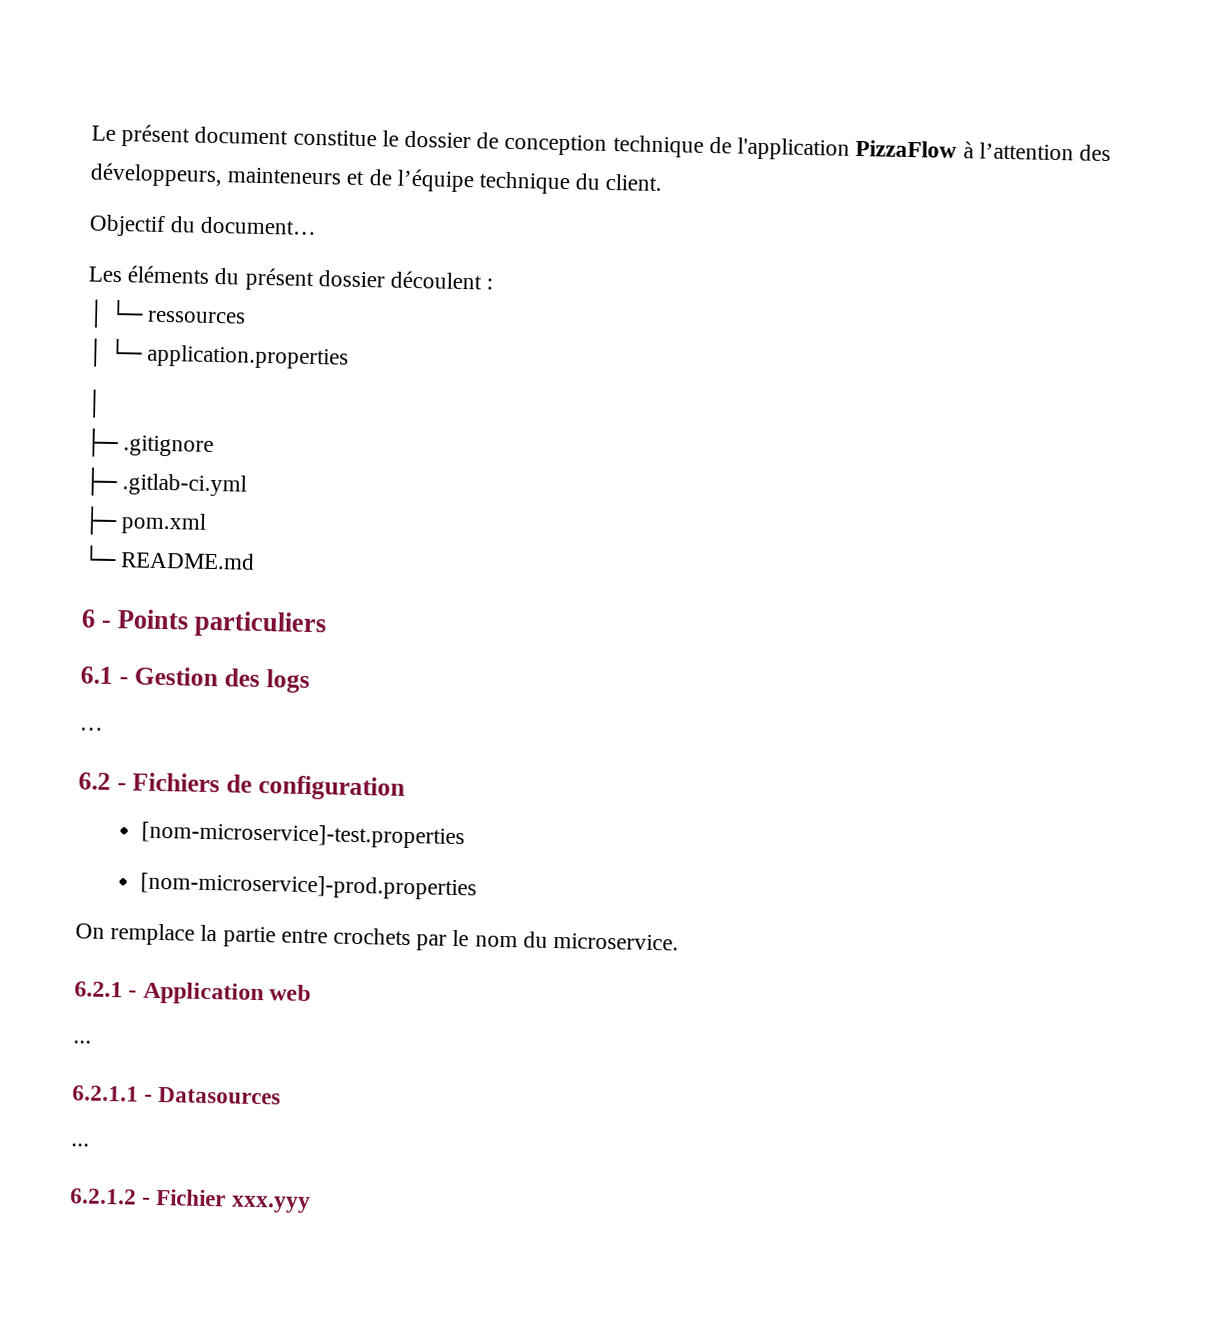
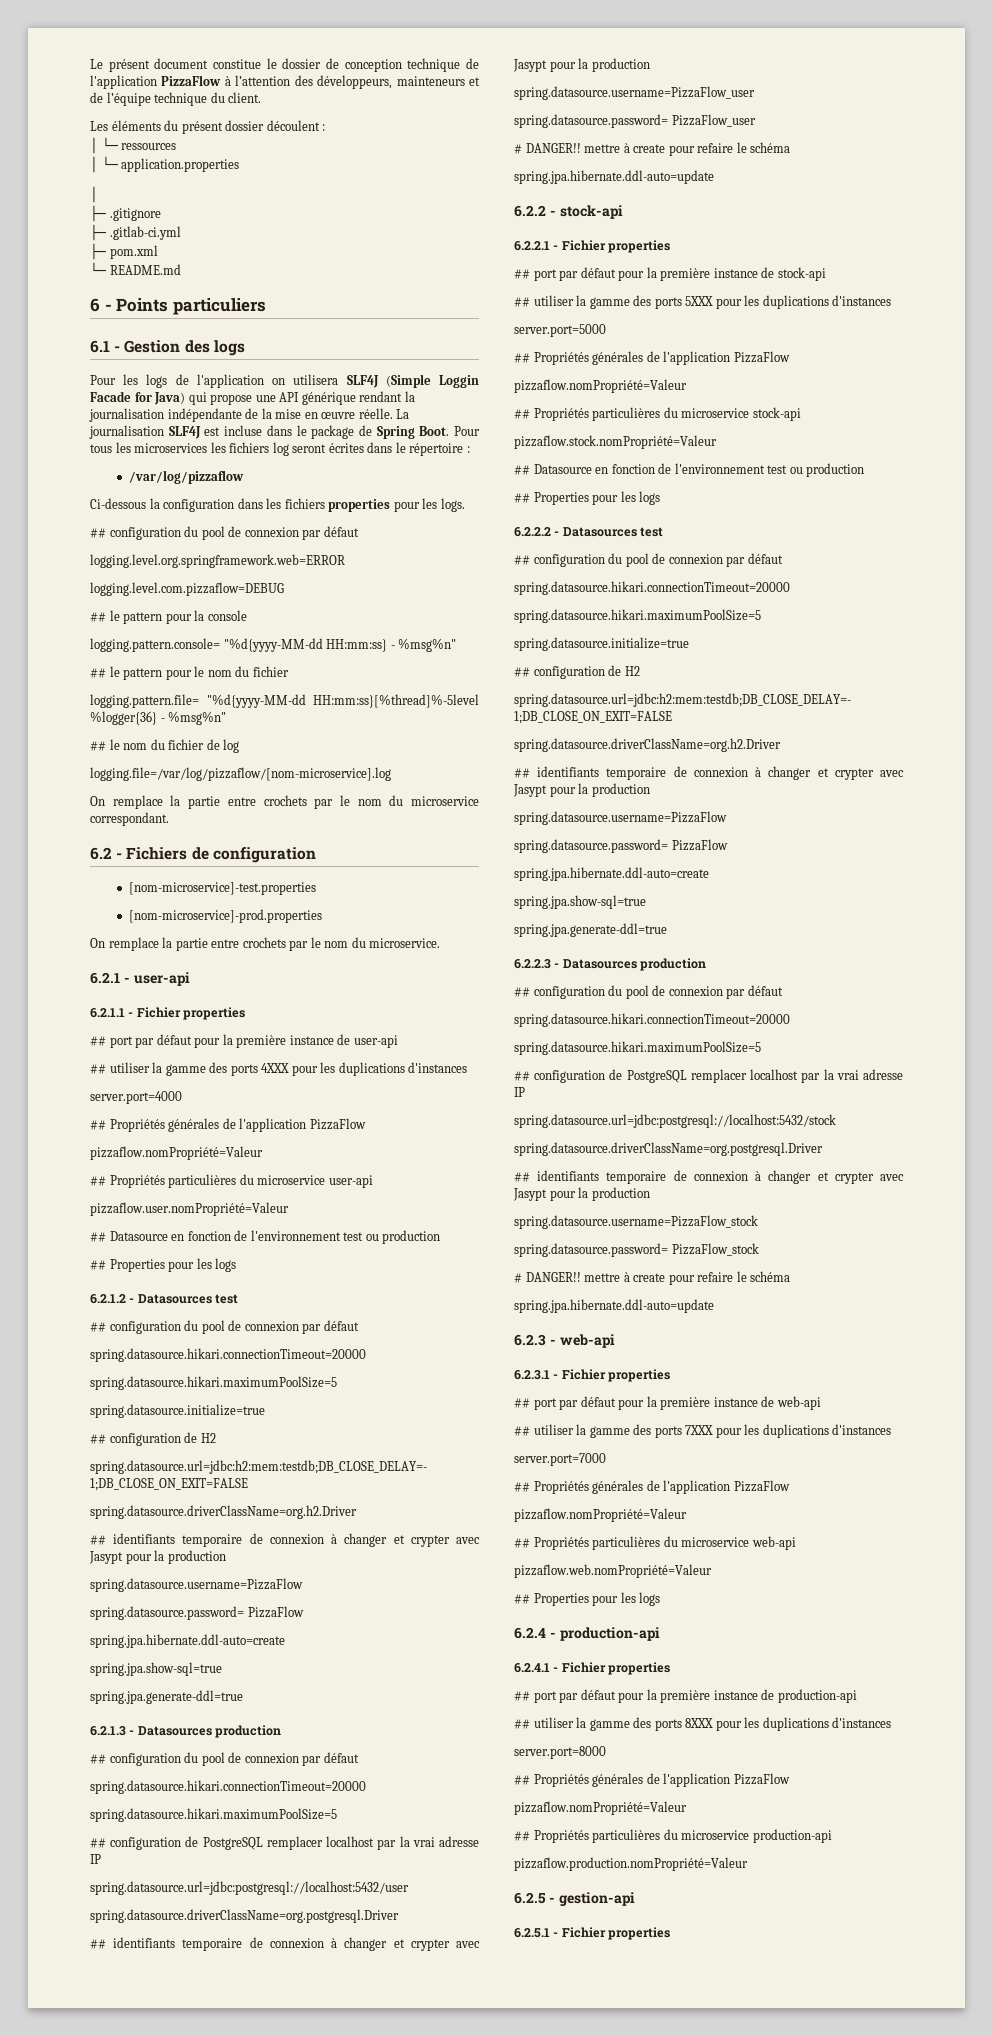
[89,214,318,237] // Objectif du document… -> (262, 97) none
[79,727,103,731] … -> [90,374,479,388] [90,391,415,405] [89,408,410,422] [89,425,480,439] [90,442,470,456] [128,470,244,484] [90,498,465,512] [90,526,359,540] [90,554,345,568] [90,582,284,596] [90,610,247,624] [90,638,457,652] [90,666,289,680] [90,694,479,708] [90,711,227,725] [90,739,240,753] [90,767,391,781] [90,795,479,809] [90,812,169,826] Pour les logs de l'application on utilisera SLF4J (Simple Loggin Facade for Java) qui propose une API générique rendant la journalisation indépendante de la mise en œuvre réelle. La journalisation SLF4J est incluse dans le package de Spring Boot. Pour tous les microservices les fichiers log seront écrites dans le répertoire : // /var/log/pizzaflow // Ci-dessous la configuration dans les fichiers properties pour les logs. // ## configuration du pool de connexion par défaut // logging.level.org.springframework.web=ERROR // logging.level.com.pizzaflow=DEBUG // ## le pattern pour la console // logging.pattern.console= "%d{yyyy-MM-dd HH:mm:ss} - %msg%n" // ## le pattern pour le nom du fichier // logging.pattern.file= "%d{yyyy-MM-dd HH:mm:ss}[%thread]%-5level %logger{36} - %msg%n" // ## le nom du fichier de log // logging.file=/var/log/pizzaflow/[nom-microservice].log // On remplace la partie entre crochets par le nom du microservice correspondant.
[142,981,312,1006] [73,1040,92,1044] [72,1085,282,1105] [71,1143,90,1147] [70,1188,311,1214] Application web // ... // 6.2.1.1 - Datasources // ... // 6.2.1.2 - Fichier xxx.yyy -> [133,972,190,986] [90,1007,246,1020] [90,1034,398,1048] [90,1062,468,1076] [90,1091,182,1104] [90,1118,366,1132] [90,1146,263,1160] [90,1174,373,1188] [90,1202,289,1216] [90,1230,441,1244] [90,1258,237,1272] [90,1294,239,1304] [90,1320,359,1334] [90,1348,366,1362] [90,1376,337,1390] [90,1404,265,1418] [90,1432,216,1446] [90,1460,427,1474] [90,1478,248,1491] [90,1505,357,1519] [90,1533,481,1547] [89,1550,226,1564] [90,1578,303,1592] [90,1606,304,1620] [90,1634,285,1648] [90,1662,222,1676] [90,1690,243,1704] [90,1725,282,1738] [90,1752,359,1766] [90,1780,366,1794] [90,1808,337,1822] [90,1836,480,1850] [90,1854,101,1864] [90,1881,409,1895] [90,1909,399,1923] [90,1937,481,1951] [513,58,650,72] [514,86,755,100] [514,114,756,128] [514,142,791,156] [514,170,714,184] [514,205,623,219] [514,240,671,253] [514,267,826,281] [514,295,892,309] [514,324,606,337] [514,351,790,365] [514,379,687,393] [514,407,801,421] [514,435,717,449] [514,463,865,477] [514,491,661,505] [514,527,664,537] [514,553,783,567] [514,581,790,595] [514,609,761,623] [514,637,689,651] [514,665,640,679] [514,693,851,707] [514,711,672,724] [514,738,781,752] [514,766,904,780] [513,783,650,797] [514,811,727,825] [514,839,728,853] [514,867,709,881] [514,895,646,909] [514,923,667,937] [514,958,707,971] [514,985,783,999] [514,1013,790,1027] [514,1041,761,1055] [514,1069,903,1083] [514,1087,525,1097] [514,1114,836,1128] [514,1142,823,1156] [514,1170,904,1184] [513,1187,650,1201] [514,1215,758,1229] [514,1243,759,1257] [514,1271,791,1285] [514,1299,714,1313] [514,1334,615,1348] [514,1369,671,1382] [514,1396,821,1410] [514,1424,892,1438] [514,1453,606,1466] [514,1480,790,1494] [514,1508,687,1522] [514,1536,796,1550] [514,1564,712,1578] [514,1592,661,1606] [514,1627,660,1641] [514,1662,671,1675] [514,1689,857,1703] [514,1717,892,1731] [514,1746,606,1759] [514,1773,790,1787] [514,1801,687,1815] [514,1829,832,1843] [514,1857,748,1871] [514,1892,635,1906] [514,1927,671,1940] user-api // 6.2.1.1 - Fichier properties // ## port par défaut pour la première instance de user-api // ## utiliser la gamme des ports 4XXX pour les duplications d'instances // server.port=4000 // ## Propriétés générales de l'application PizzaFlow // pizzaflow.nomPropriété=Valeur // ## Propriétés particulières du microservice user-api // pizzaflow.user.nomPropriété=Valeur // ## Datasource en fonction de l'environnement test ou production // ## Properties pour les logs // 6.2.1.2 - Datasources test // ## configuration du pool de connexion par défaut // spring.datasource.hikari.connectionTimeout=20000 // spring.datasource.hikari.maximumPoolSize=5 // spring.datasource.initialize=true // ## configuration de H2 // spring.datasource.url=jdbc:h2:mem:testdb;DB_CLOSE_DELAY=- 1;DB_CLOSE_ON_EXIT=FALSE // spring.datasource.driverClassName=org.h2.Driver // ## identifiants temporaire de connexion à changer et crypter avec Jasypt pour la production // spring.datasource.username=PizzaFlow // spring.datasource.password= PizzaFlow // spring.jpa.hibernate.ddl-auto=create // spring.jpa.show-sql=true // spring.jpa.generate-ddl=true // 6.2.1.3 - Datasources production // ## configuration du pool de connexion par défaut // spring.datasource.hikari.connectionTimeout=20000 // spring.datasource.hikari.maximumPoolSize=5 // ## configuration de PostgreSQL remplacer localhost par la vrai adresse IP // spring.datasource.url=jdbc:postgresql://localhost:5432/user // spring.datasource.driverClassName=org.postgresql.Driver // ## identifiants temporaire de connexion à changer et crypter avec Jasypt pour la production // spring.datasource.username=PizzaFlow_user // spring.datasource.password= PizzaFlow_user // # DANGER!! mettre à create pour refaire le schéma // spring.jpa.hibernate.ddl-auto=update // 6.2.2 - stock-api // 6.2.2.1 - Fichier properties // ## port par défaut pour la première instance de stock-api // ## utiliser la gamme des ports 5XXX pour les duplications d'instances // server.port=5000 // ## Propriétés générales de l'application PizzaFlow // pizzaflow.nomPropriété=Valeur // ## Propriétés particulières du microservice stock-api // pizzaflow.stock.nomPropriété=Valeur // ## Datasource en fonction de l'environnement test ou production // ## Properties pour les logs // 6.2.2.2 - Datasources test // ## configuration du pool de connexion par défaut // spring.datasource.hikari.connectionTimeout=20000 // spring.datasource.hikari.maximumPoolSize=5 // spring.datasource.initialize=true // ## configuration de H2 // spring.datasource.url=jdbc:h2:mem:testdb;DB_CLOSE_DELAY=- 1;DB_CLOSE_ON_EXIT=FALSE // spring.datasource.driverClassName=org.h2.Driver // ## identifiants temporaire de connexion à changer et crypter avec Jasypt pour la production // spring.datasource.username=PizzaFlow // spring.datasource.password= PizzaFlow // spring.jpa.hibernate.ddl-auto=create // spring.jpa.show-sql=true // spring.jpa.generate-ddl=true // 6.2.2.3 - Datasources production // ## configuration du pool de connexion par défaut // spring.datasource.hikari.connectionTimeout=20000 // spring.datasource.hikari.maximumPoolSize=5 // ## configuration de PostgreSQL remplacer localhost par la vrai adresse IP // spring.datasource.url=jdbc:postgresql://localhost:5432/stock // spring.datasource.driverClassName=org.postgresql.Driver // ## identifiants temporaire de connexion à changer et crypter avec Jasypt pour la production // spring.datasource.username=PizzaFlow_stock // spring.datasource.password= PizzaFlow_stock // # DANGER!! mettre à create pour refaire le schéma // spring.jpa.hibernate.ddl-auto=update // 6.2.3 - web-api // 6.2.3.1 - Fichier properties // ## port par défaut pour la première instance de web-api // ## utiliser la gamme des ports 7XXX pour les duplications d'instances // server.port=7000 // ## Propriétés générales de l'application PizzaFlow // pizzaflow.nomPropriété=Valeur // ## Propriétés particulières du microservice web-api // pizzaflow.web.nomPropriété=Valeur // ## Properties pour les logs // 6.2.4 - production-api // 6.2.4.1 - Fichier properties // ## port par défaut pour la première instance de production-api // ## utiliser la gamme des ports 8XXX pour les duplications d'instances // server.port=8000 // ## Propriétés générales de l'application PizzaFlow // pizzaflow.nomPropriété=Valeur // ## Propriétés particulières du microservice production-api // pizzaflow.production.nomPropriété=Valeur // 6.2.5 - gestion-api // 6.2.5.1 - Fichier properties

